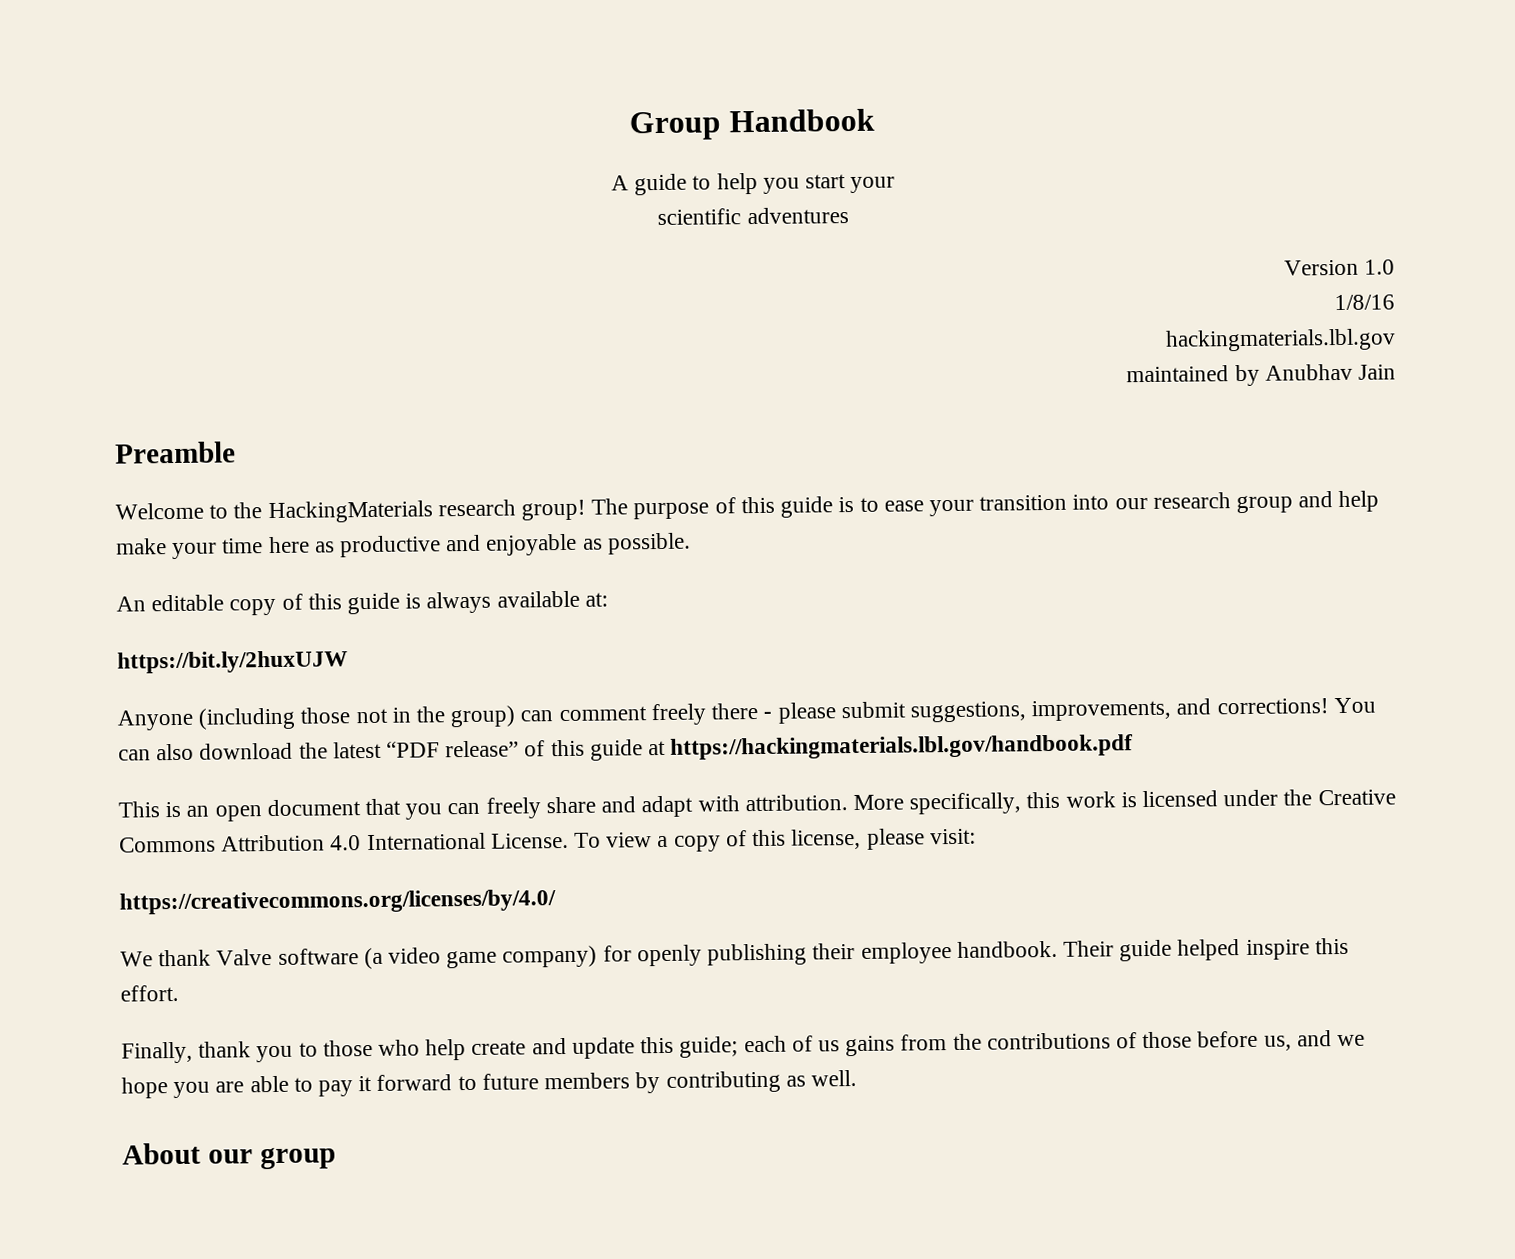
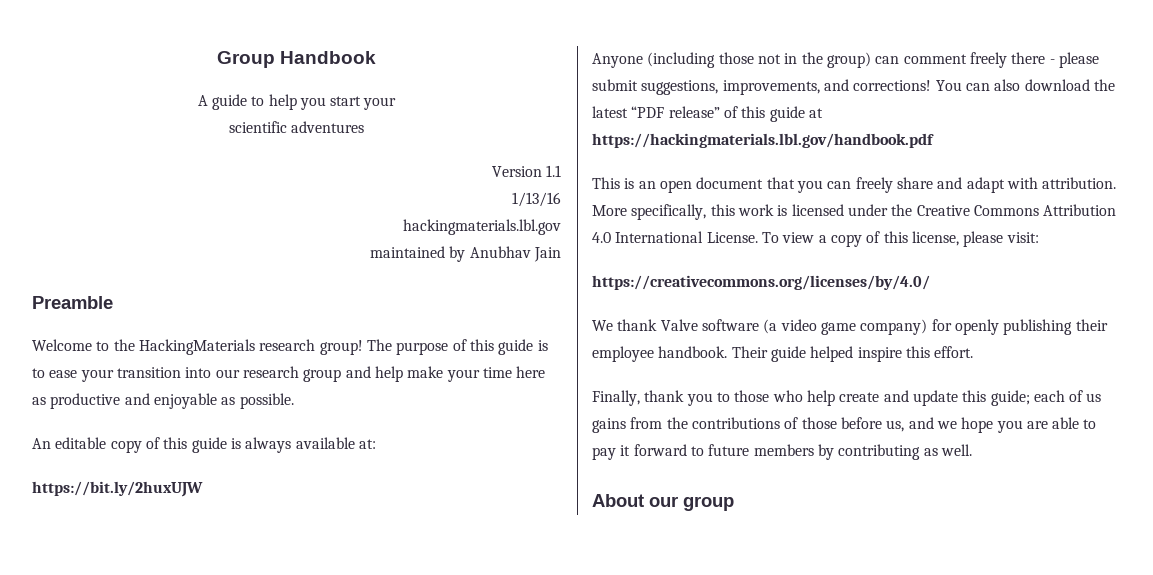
[1364,259,1395,275] [1334,294,1395,311] 1.0 // 1/8/16 -> [546,165,561,177] [512,192,561,207] 1.1 // 1/13/16

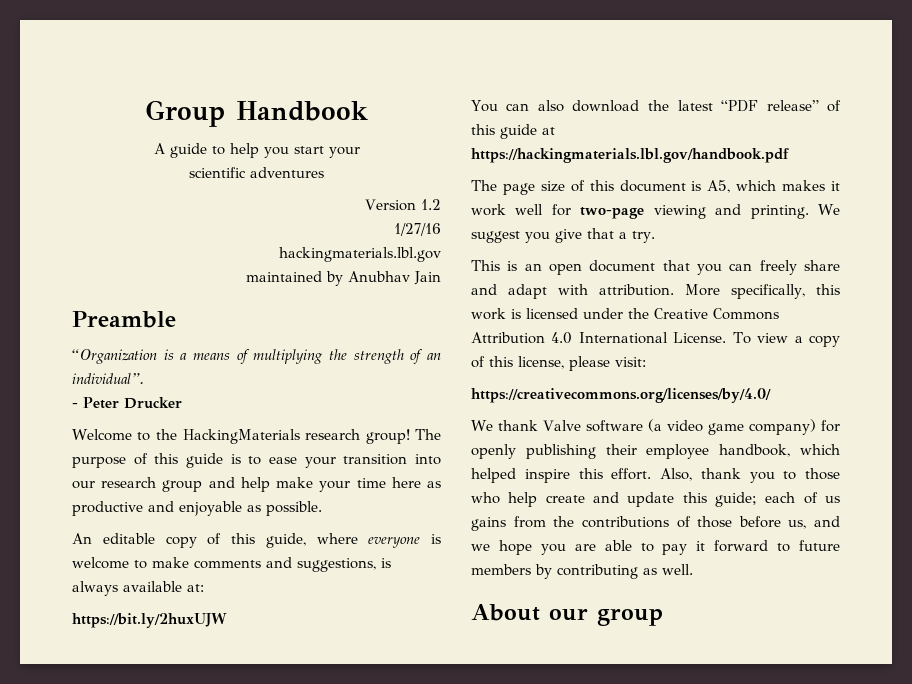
[546,165,561,177] [512,192,561,207] 1.1 // 1/13/16 -> [421,199,441,210] [394,223,441,236] 1.2 // 1/27/16
(113, 302) none -> [72,349,442,364] [72,373,144,384] [72,397,182,409] // “Organization is a means of multiplying the strength of an individual”. // - Peter Drucker
[191,437,227,453] guide -> [265,533,441,548] [72,557,376,572] guide, where everyone is welcome to make comments and suggestions,
[592,52,1099,68] [592,79,932,95] Anyone (including those not in the group) can comment freely there - please submit suggestions, improvements, and corrections! -> (227, 620) none
(934, 140) none -> [471,180,840,195] [471,204,841,219] [471,228,655,243] // The page size of this document is A5, which makes it work well for two-page viewing and printing. We suggest you give that a try.
[658,346,806,362] handbook. Their guide -> [719,444,840,457] handbook, which
[592,390,640,406] // Finally, -> [660,468,692,481] Also,

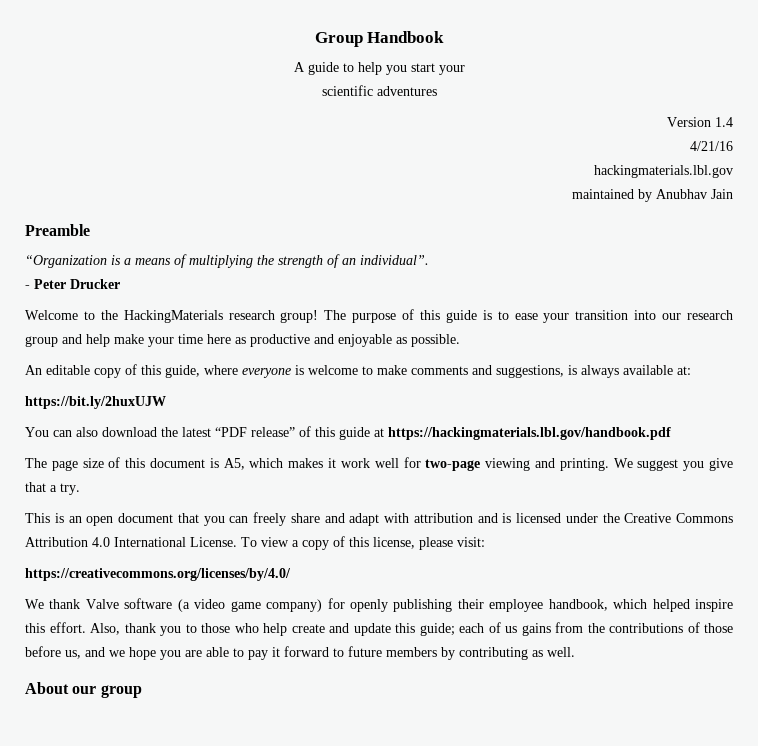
[421,199,441,210] [394,223,441,236] 1.2 // 1/27/16 -> [715,117,733,127] [690,141,733,151] 1.4 // 4/21/16
[599,284,840,299] [471,308,506,320] attribution. More specifically, this work -> [413,513,498,523] attribution and

